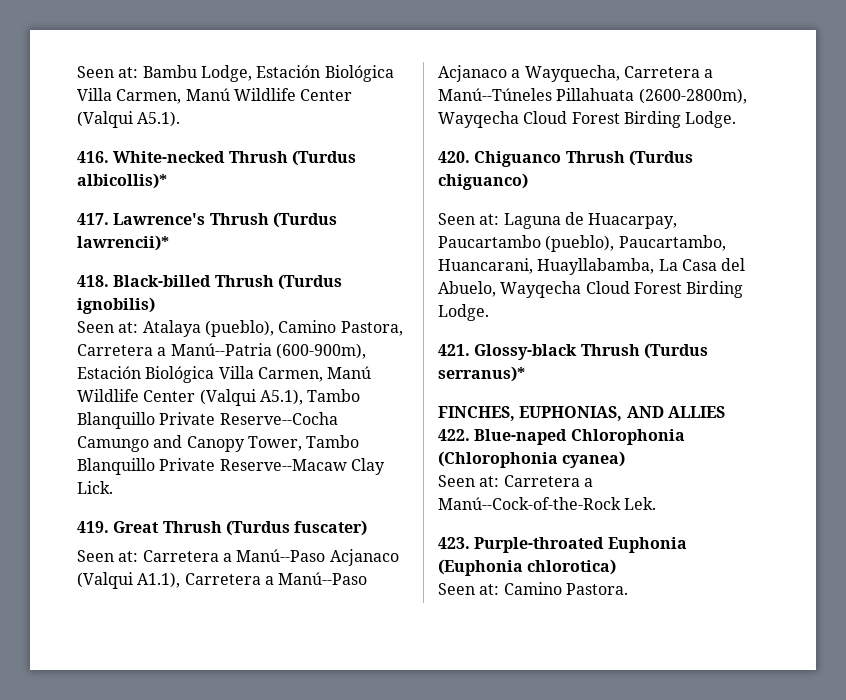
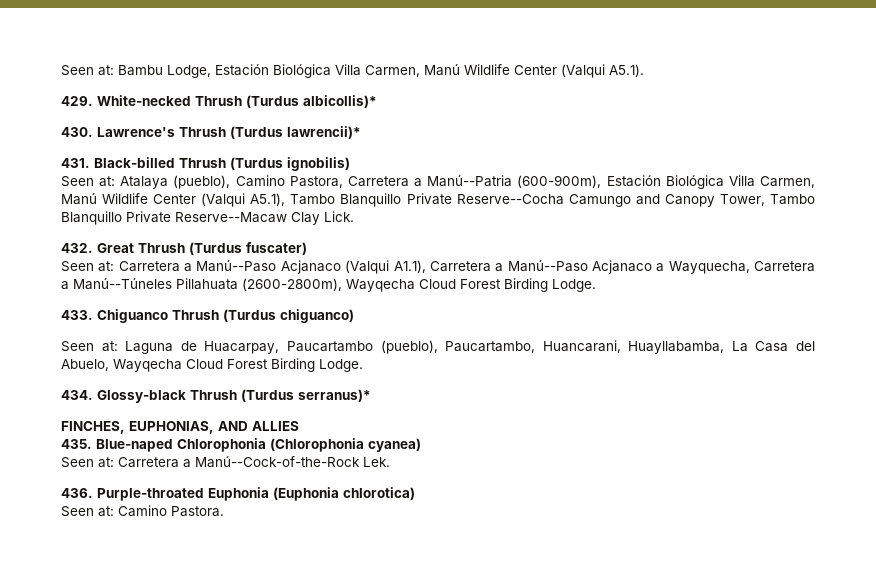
[77,151,109,163] 416. -> [61,96,93,106] 429.
[77,213,109,225] 417. -> [61,127,93,137] 430.
[77,275,109,287] 418. -> [61,158,90,168] 431.
[77,521,109,533] 419. -> [61,243,93,253] 432.
[438,151,470,163] 420. -> [61,310,93,320] 433.
[438,344,470,356] 421. -> [61,390,93,400] 434.
[438,429,470,441] 422. -> [61,439,92,449] 435.
[438,537,470,549] 423. -> [61,488,93,498] 436.

